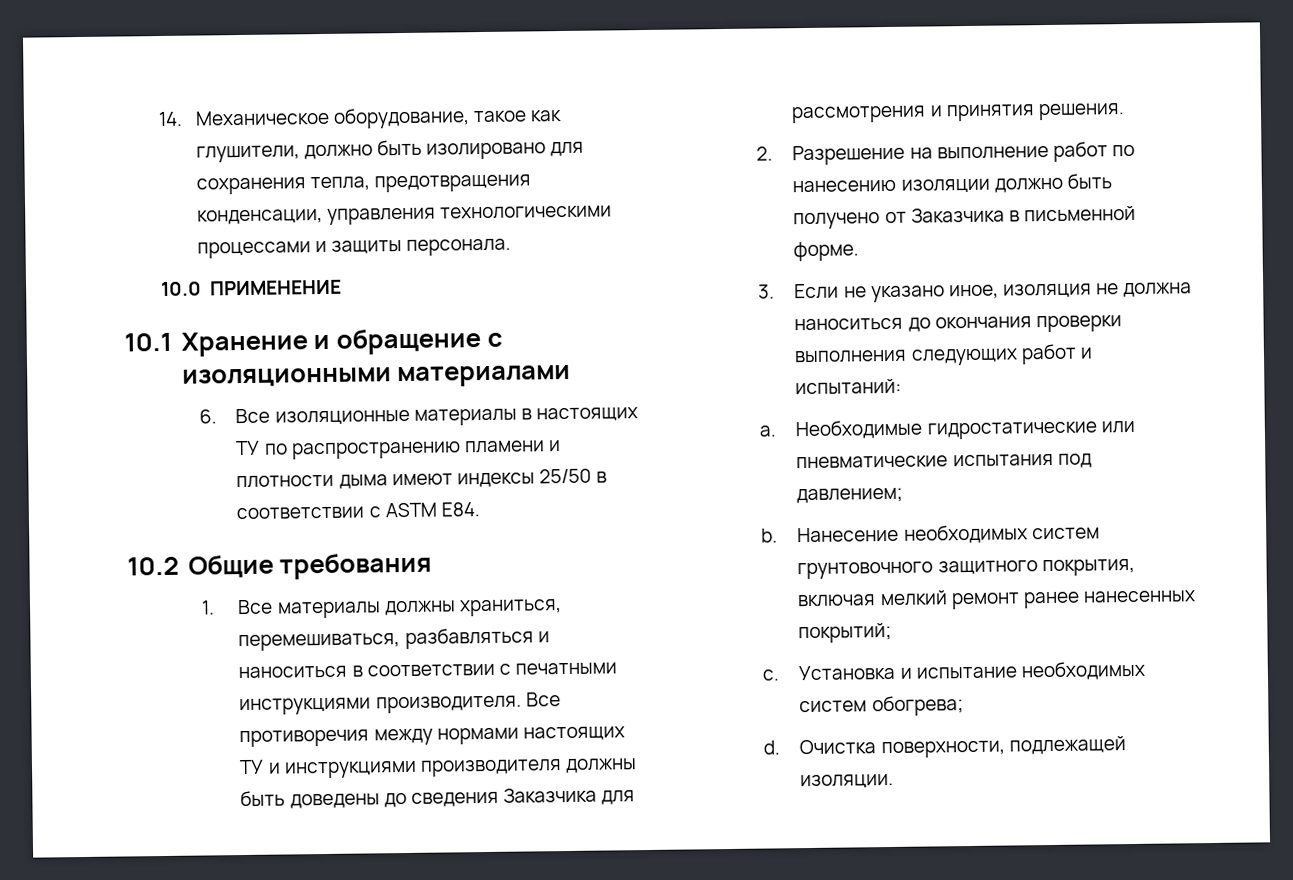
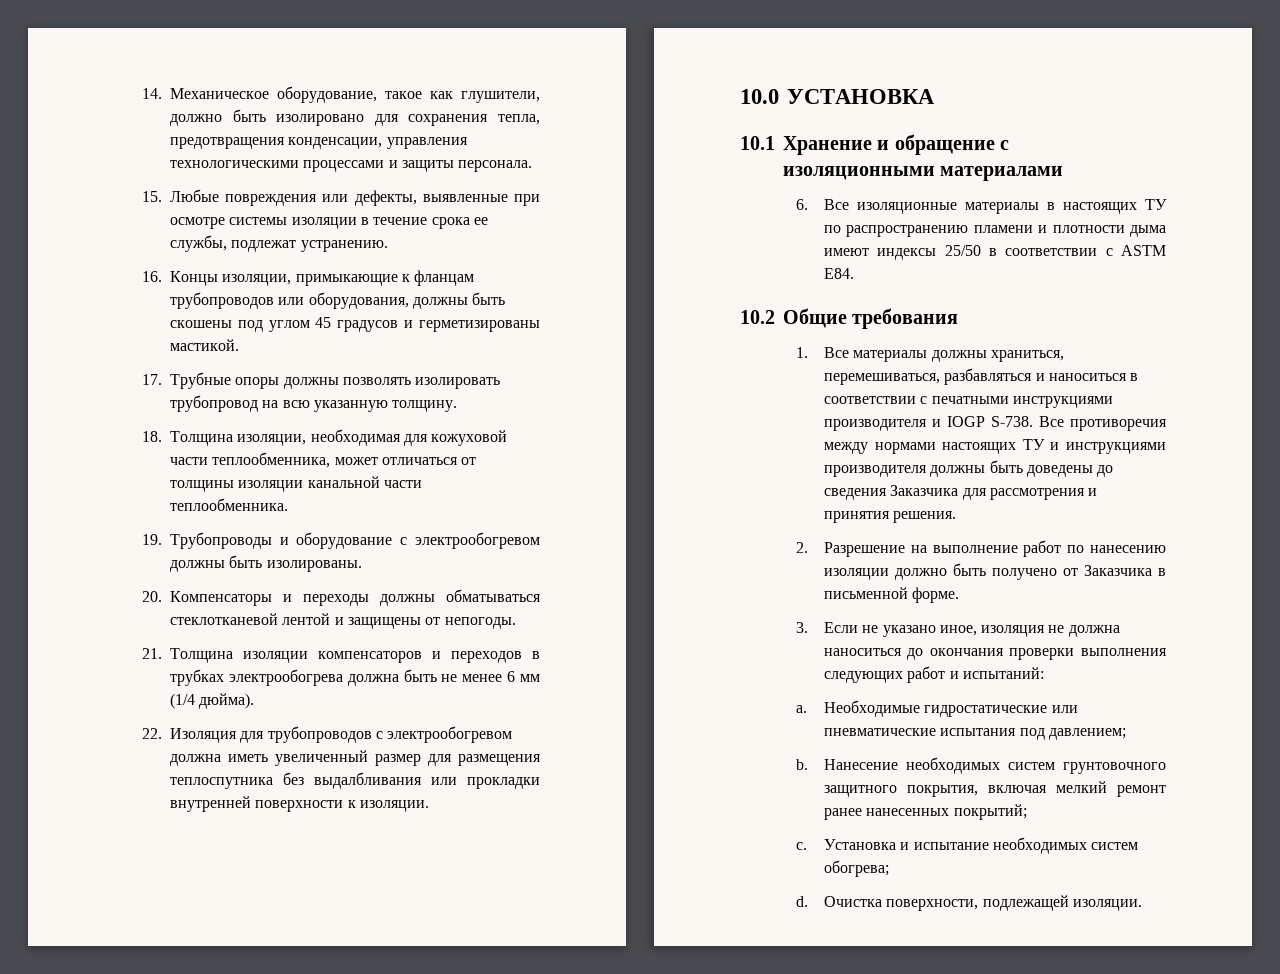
[160,279,343,297] 10.0 ПРИМЕНЕНИЕ -> [141,189,541,206] [169,217,488,229] [169,235,388,252] [141,270,475,286] [169,292,506,309] [169,317,540,332] [169,339,239,351] [141,372,501,389] [169,395,458,412] [141,429,508,446] [169,452,477,468] [169,476,422,492] [169,498,288,511] [141,532,540,549] [169,555,362,572] [141,589,541,606] [169,613,516,629] [141,648,540,663] [169,669,540,686] [169,693,255,709] [141,726,513,743] [169,750,541,766] [169,772,540,789] [169,796,429,812] [740,89,935,104] 15. Любые повреждения или дефекты, выявленные при осмотре системы изоляции в течение срока ее службы, подлежат устранению. // 16. Концы изоляции, примыкающие к фланцам трубопроводов или оборудования, должны быть скошены под углом 45 градусов и герметизированы мастикой. // 17. Трубные опоры должны позволять изолировать трубопровод на всю указанную толщину. // 18. Толщина изоляции, необходимая для кожуховой части теплообменника, может отличаться от толщины изоляции канальной части теплообменника. // 19. Трубопроводы и оборудование с электрообогревом должны быть изолированы. // 20. Компенсаторы и переходы должны обматываться стеклотканевой лентой и защищены от непогоды. // 21. Толщина изоляции компенсаторов и переходов в трубках электрообогрева должна быть не менее 6 мм (1/4 дюйма). // 22. Изоляция для трубопроводов с электрообогревом должна иметь увеличенный размер для размещения теплоспутника без выдалбливания или прокладки внутренней поверхности к изоляции. // 10.0 УСТАНОВКА
[375,695,522,714] производителя. -> [823,416,1033,431] производителя и IOGP S-738.

